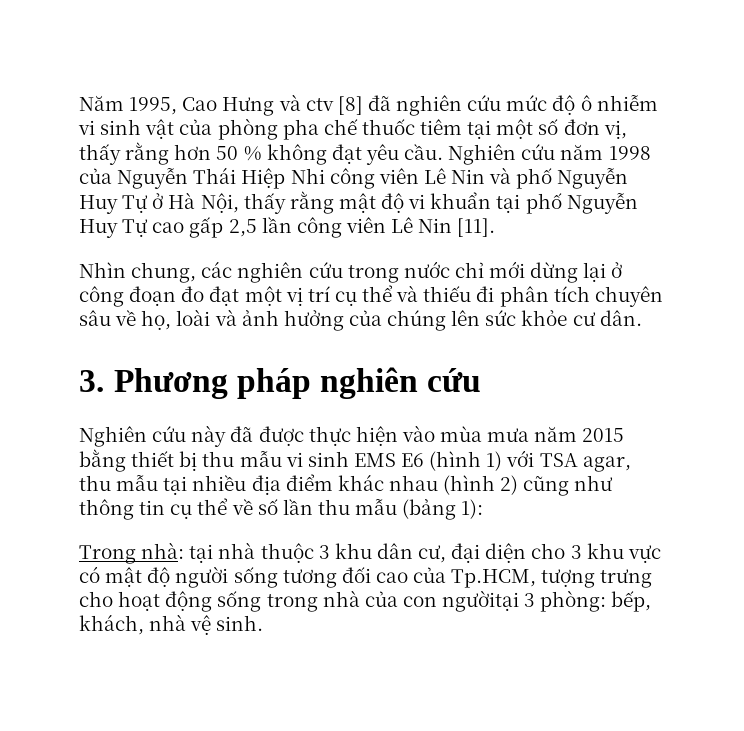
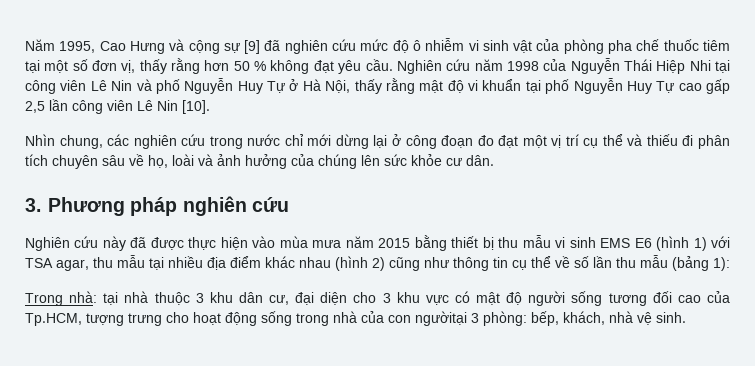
[305,96,363,115] ctv [8] -> [188,40,261,54] cộng sự [9]
(325, 176) none -> [714,60,730,73] tại
[457,218,496,237] [11]. -> [182,100,210,114] [10].

